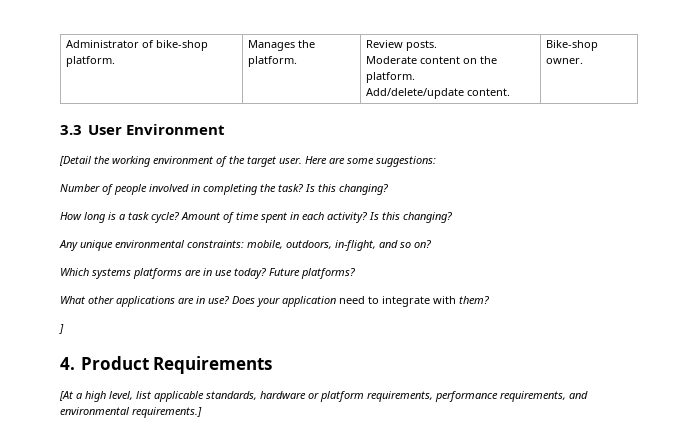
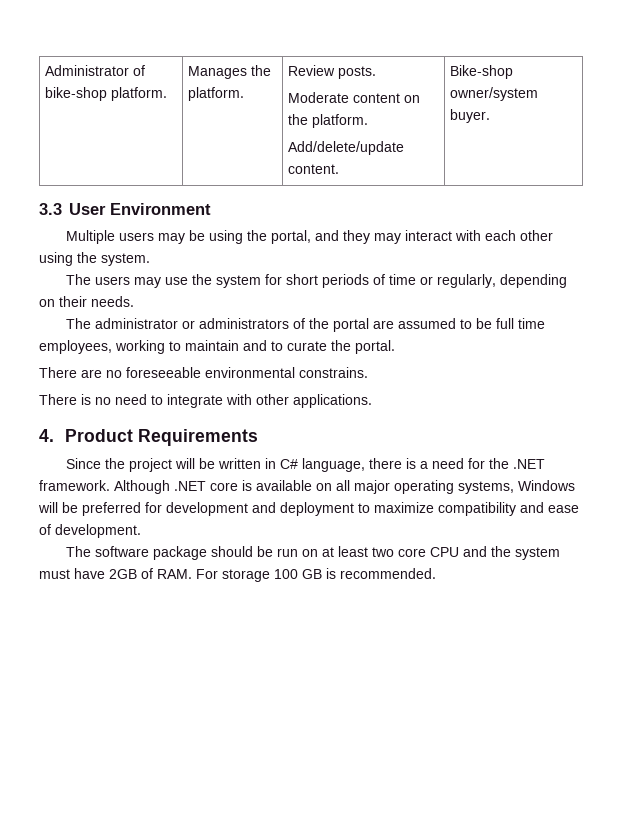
[545,58,583,64] owner. -> [450,87,539,101] [450,109,491,123] owner/system buyer.
[59,156,436,167] [60,184,388,195] [60,212,452,223] [59,240,431,251] [60,268,355,279] [60,296,336,307] [Detail the working environment of the target user. Here are some suggestions: // Number of people involved in completing the task? Is this changing? // How long is a task cycle? Amount of time spent in each activity? Is this changing? // Any unique environmental constraints: mobile, outdoors, in-flight, and so on? // Which systems platforms are in use today? Future platforms? // What other applications are in use? Does your application -> [66,230,554,244] [39,252,150,266] [66,274,568,288] [39,296,134,307] [66,318,546,332] [39,340,395,354] [39,367,368,378] [39,394,111,405] Multiple users may be using the portal, and they may interact with each other using the system. // The users may use the system for short periods of time or regularly, depending on their needs. // The administrator or administrators of the portal are assumed to be full time employees, working to maintain and to curate the portal. // There are no foreseeable environmental constrains. // There is no
[459,296,489,304] [59,324,64,334] them? // ] -> [256,394,372,408] other applications.
[59,391,588,402] [60,407,202,418] [At a high level, list applicable standards, hardware or platform requirements, performance requirements, and environmental requirements.] -> [66,458,546,472] [39,480,575,494] [38,502,579,516] [39,524,141,538] [66,546,561,560] [39,568,436,582] Since the project will be written in C# language, there is a need for the .NET framework. Although .NET core is available on all major operating systems, Windows will be preferred for development and deployment to maximize compatibility and ease of development. // The software package should be run on at least two core CPU and the system must have 2GB of RAM. For storage 100 GB is recommended.

